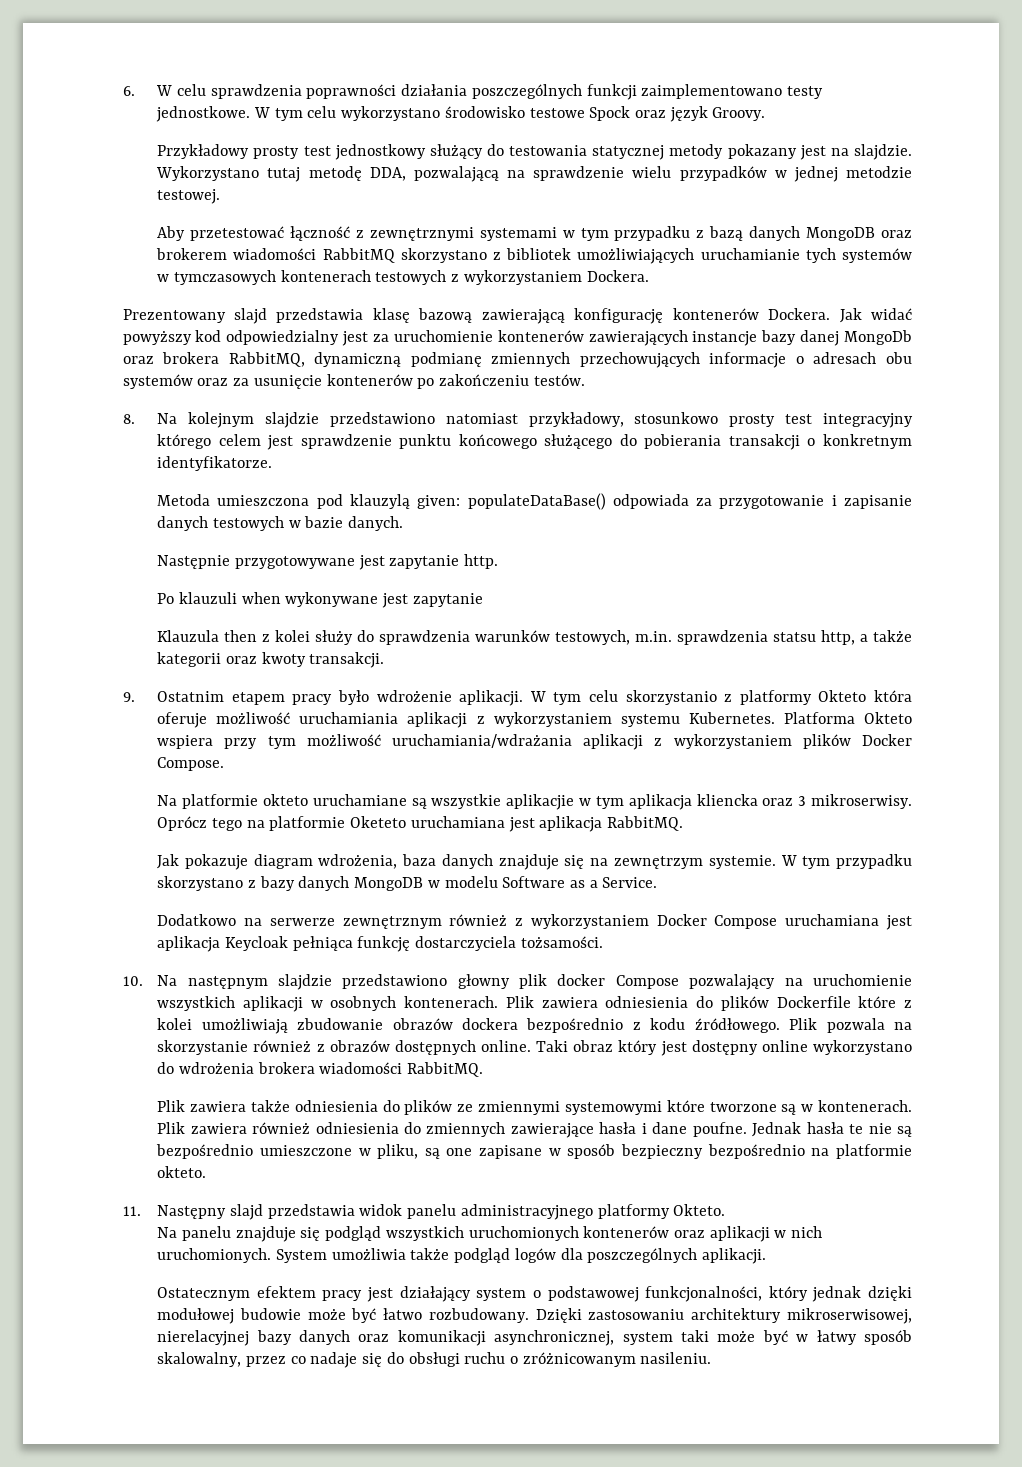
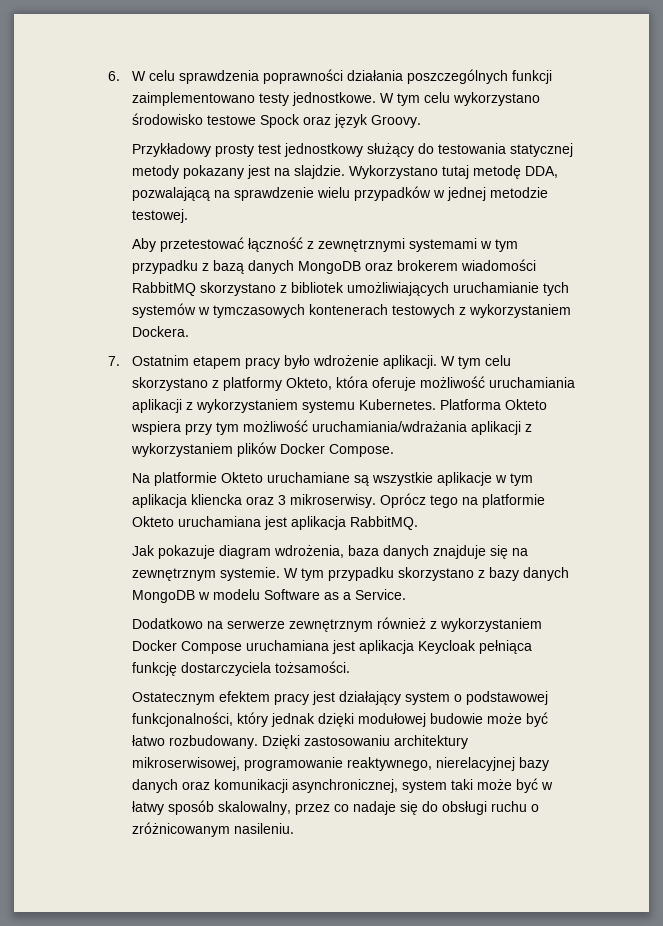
[122,308,912,324] [122,330,913,346] [122,352,913,368] [122,374,585,389] [122,412,914,428] [157,434,913,450] [157,456,273,471] [157,493,912,510] [157,516,404,531] [157,554,499,570] [157,592,483,608] [157,630,913,645] [157,652,385,668] [122,692,135,702] Prezentowany slajd przedstawia klasę bazową zawierającą konfigurację kontenerów Dockera. Jak widać powyższy kod odpowiedzialny jest za uruchomienie kontenerów zawierających instancje bazy danej MongoDb oraz brokera RabbitMQ, dynamiczną podmianę zmiennych przechowujących informacje o adresach obu systemów oraz za usunięcie kontenerów po zakończeniu testów. // 8. Na kolejnym slajdzie przedstawiono natomiast przykładowy, stosunkowo prosty test integracyjny którego celem jest sprawdzenie punktu końcowego służącego do pobierania transakcji o konkretnym identyfikatorze. // Metoda umieszczona pod klauzylą given: populateDataBase() odpowiada za przygotowanie i zapisanie danych testowych w bazie danych. // Następnie przygotowywane jest zapytanie http. // Po klauzuli when wykonywane jest zapytanie // Klauzula then z kolei służy do sprawdzenia warunków testowych, m.in. sprawdzenia statsu http, a także kategorii oraz kwoty transakcji. // 9. -> [108,356,121,366] 7.
[625,690,717,705] skorzystanio -> [131,377,208,391] skorzystano
[818,690,867,702] Okteto -> [285,377,332,390] Okteto,
[262,794,308,806] okteto -> [220,472,263,483] Okteto
[506,794,575,810] aplikacjie -> [436,472,492,486] aplikacje
[350,816,407,828] Oketeto -> [131,516,174,527] Okteto
[613,856,703,869] zewnętrzym -> [131,568,216,581] zewnętrznym
[122,974,912,990] [157,996,912,1012] [157,1018,913,1034] [157,1040,913,1056] [157,1062,484,1077] [157,1100,913,1115] [157,1122,913,1138] [156,1144,912,1159] [157,1166,207,1178] [122,1204,726,1220] [157,1226,823,1242] [157,1248,767,1264] // 10. Na następnym slajdzie przedstawiono głowny plik docker Compose pozwalający na uruchomienie wszystkich aplikacji w osobnych kontenerach. Plik zawiera odniesienia do plików Dockerfile które z kolei umożliwiają zbudowanie obrazów dockera bezpośrednio z kodu źródłowego. Plik pozwala na skorzystanie również z obrazów dostępnych online. Taki obraz który jest dostępny online wykorzystano do wdrożenia brokera wiadomości RabbitMQ. // Plik zawiera także odniesienia do plików ze zmiennymi systemowymi które tworzone są w kontenerach. Plik zawiera również odniesienia do zmiennych zawierające hasła i dane poufne. Jednak hasła te nie są bezpośrednio umieszczone w pliku, są one zapisane w sposób bezpieczny bezpośrednio na platformie okteto. // 11. Następny slajd przedstawia widok panelu administracyjnego platformy Okteto. // Na panelu znajduje się podgląd wszystkich uruchomionych kontenerów oraz aplikacji w nich uruchomionych. System umożliwia także podgląd logów dla poszczególnych aplikacji. -> (350, 667) none
(912, 1316) none -> [243,757,432,771] programowanie reaktywnego,

